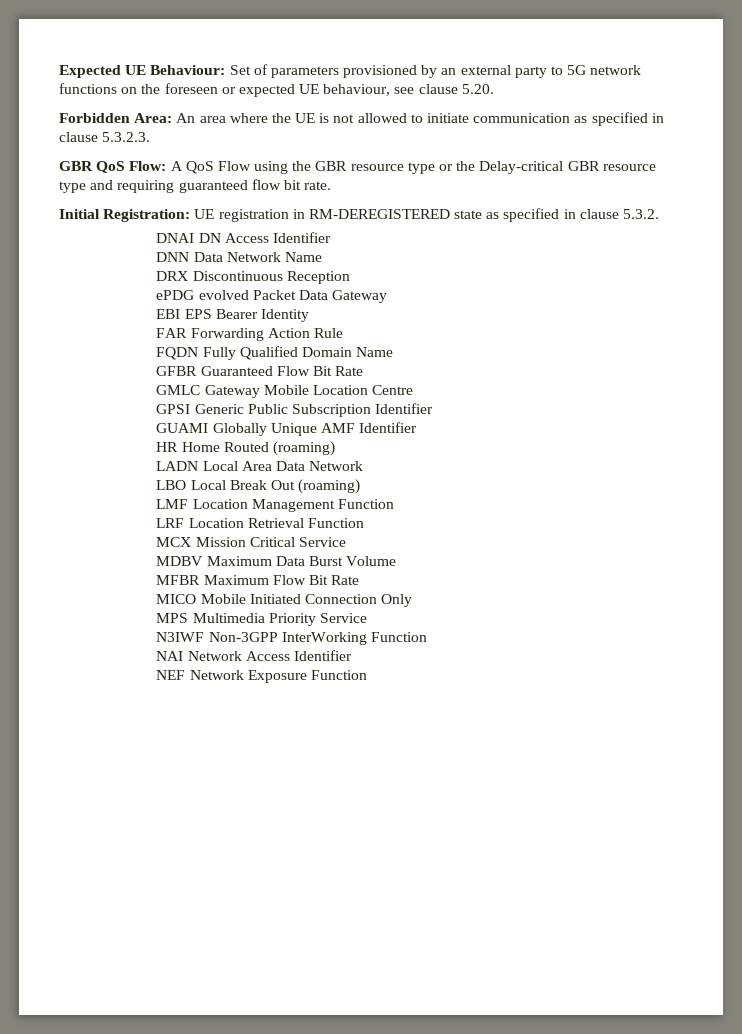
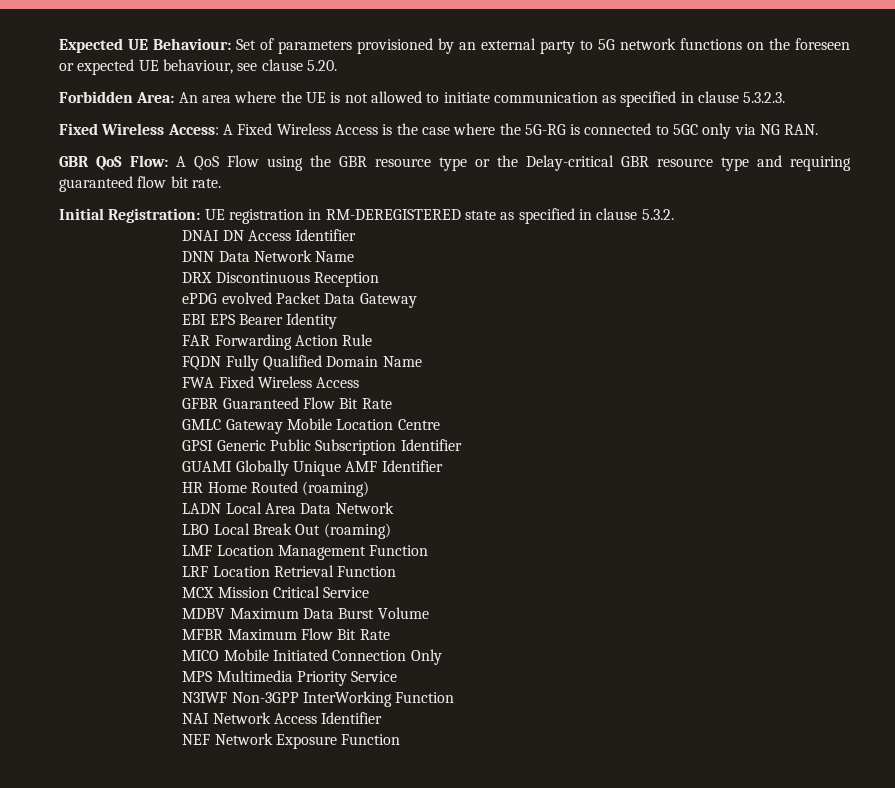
(151, 137) none -> [59,123,819,139] // Fixed Wireless Access: A Fixed Wireless Access is the case where the 5G-RG is connected to 5GC only via NG RAN.
(394, 352) none -> [182,376,360,388] // FWA Fixed Wireless Access

